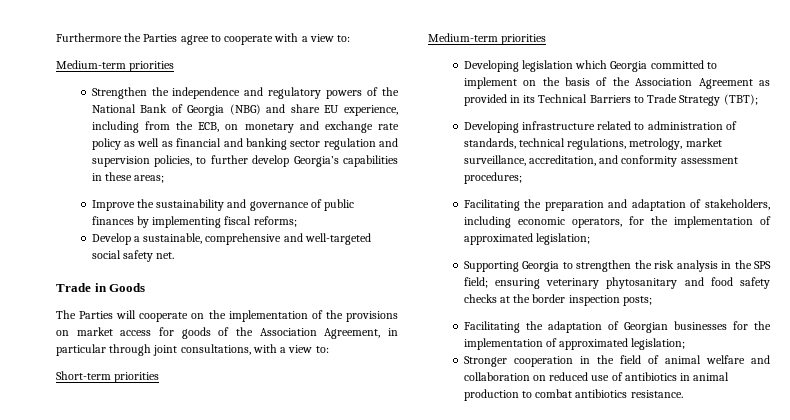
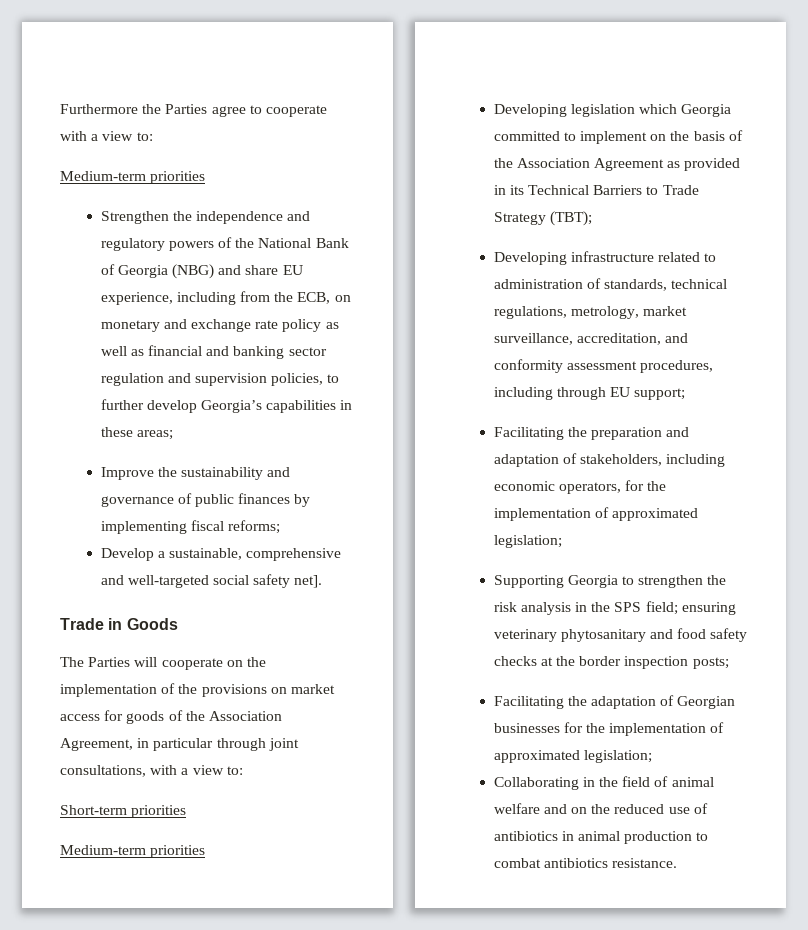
[156,252,175,259] net. -> [294,575,323,588] net].
[463,172,522,184] procedures; -> [639,360,713,373] [493,387,686,400] procedures, including through EU support;
[463,356,573,367] Stronger cooperation -> [493,777,579,790] Collaborating
[463,372,546,381] collaboration on -> [570,804,611,814] on the

